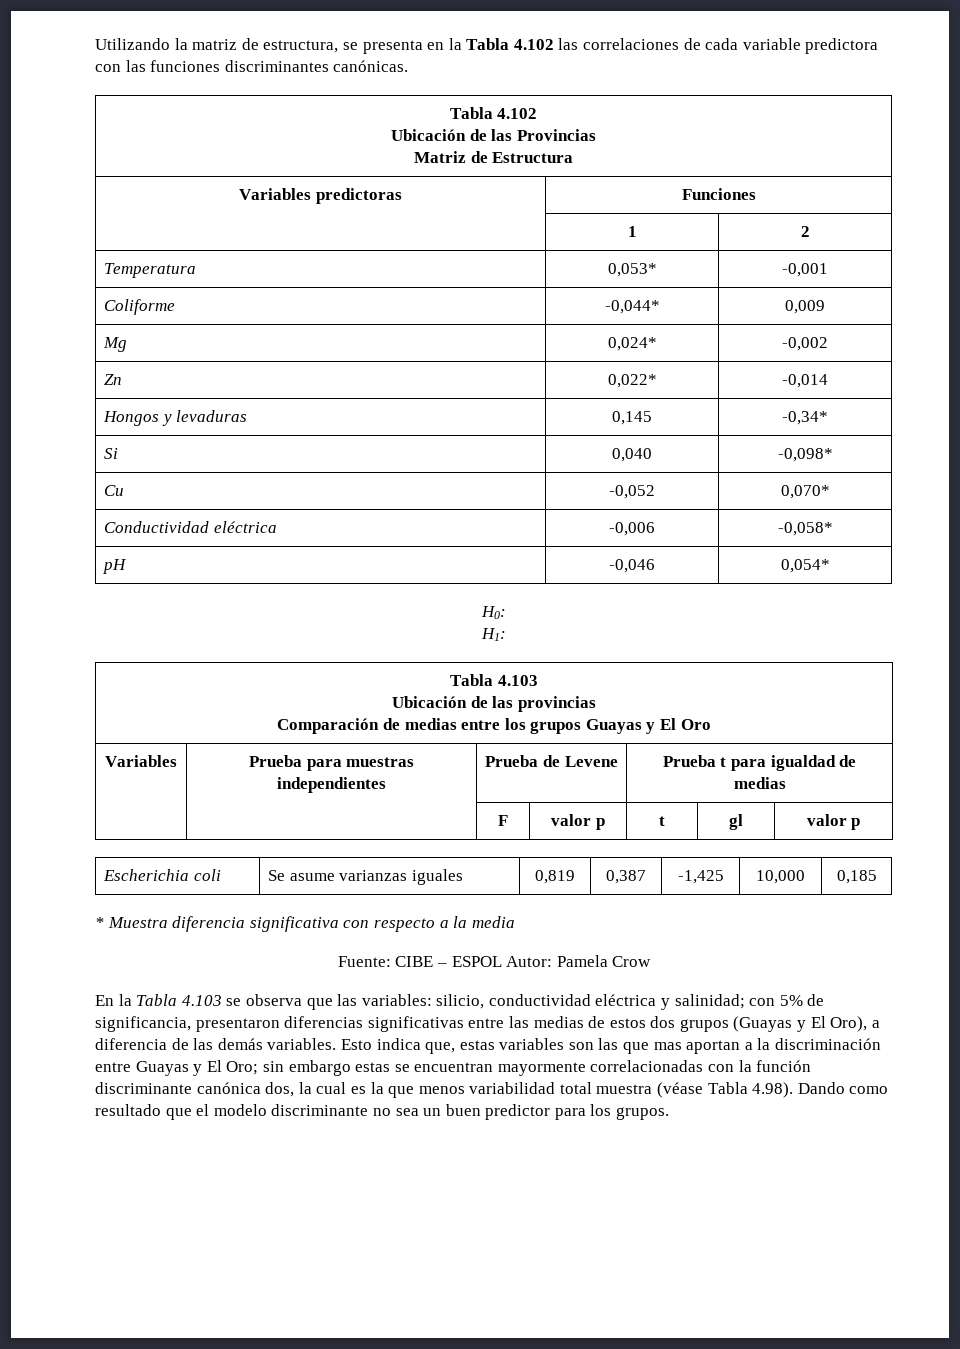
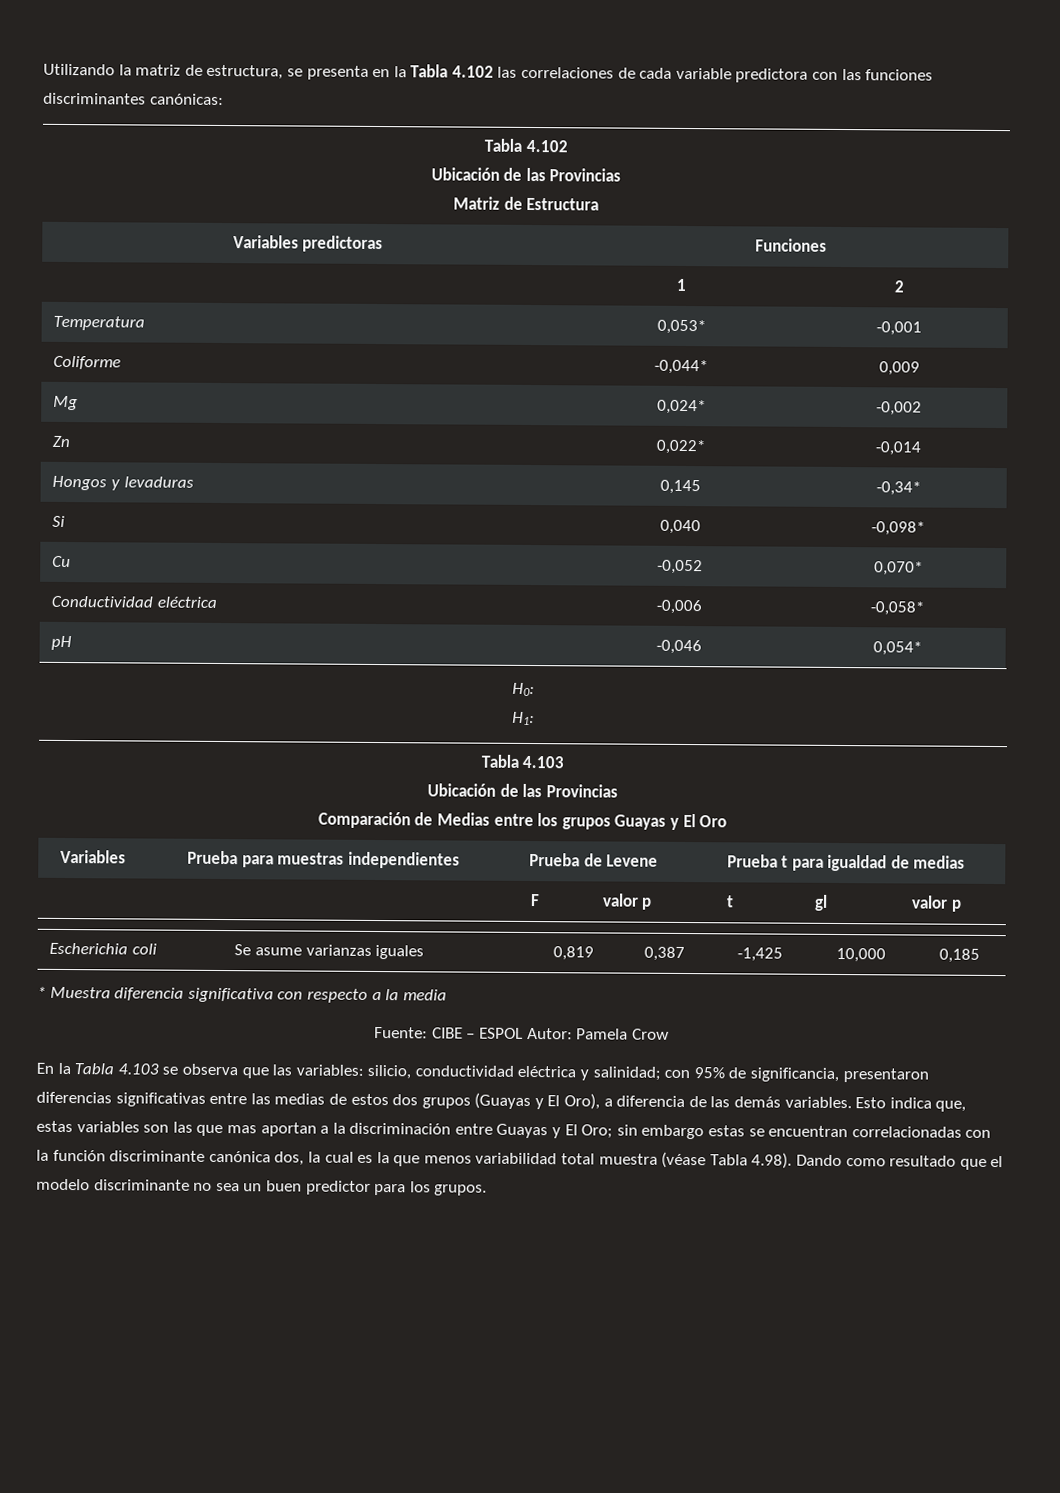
[333,60,409,72] canónicas. -> [149,93,224,106] canónicas:
[517,696,596,712] provincias -> [545,784,618,798] Provincias
[404,718,457,730] medias -> [437,812,491,826] Medias
[779,995,803,1006] 5% -> [693,1067,725,1079] 95%
[497,1062,586,1076] mayormente -> (849, 1131) none

